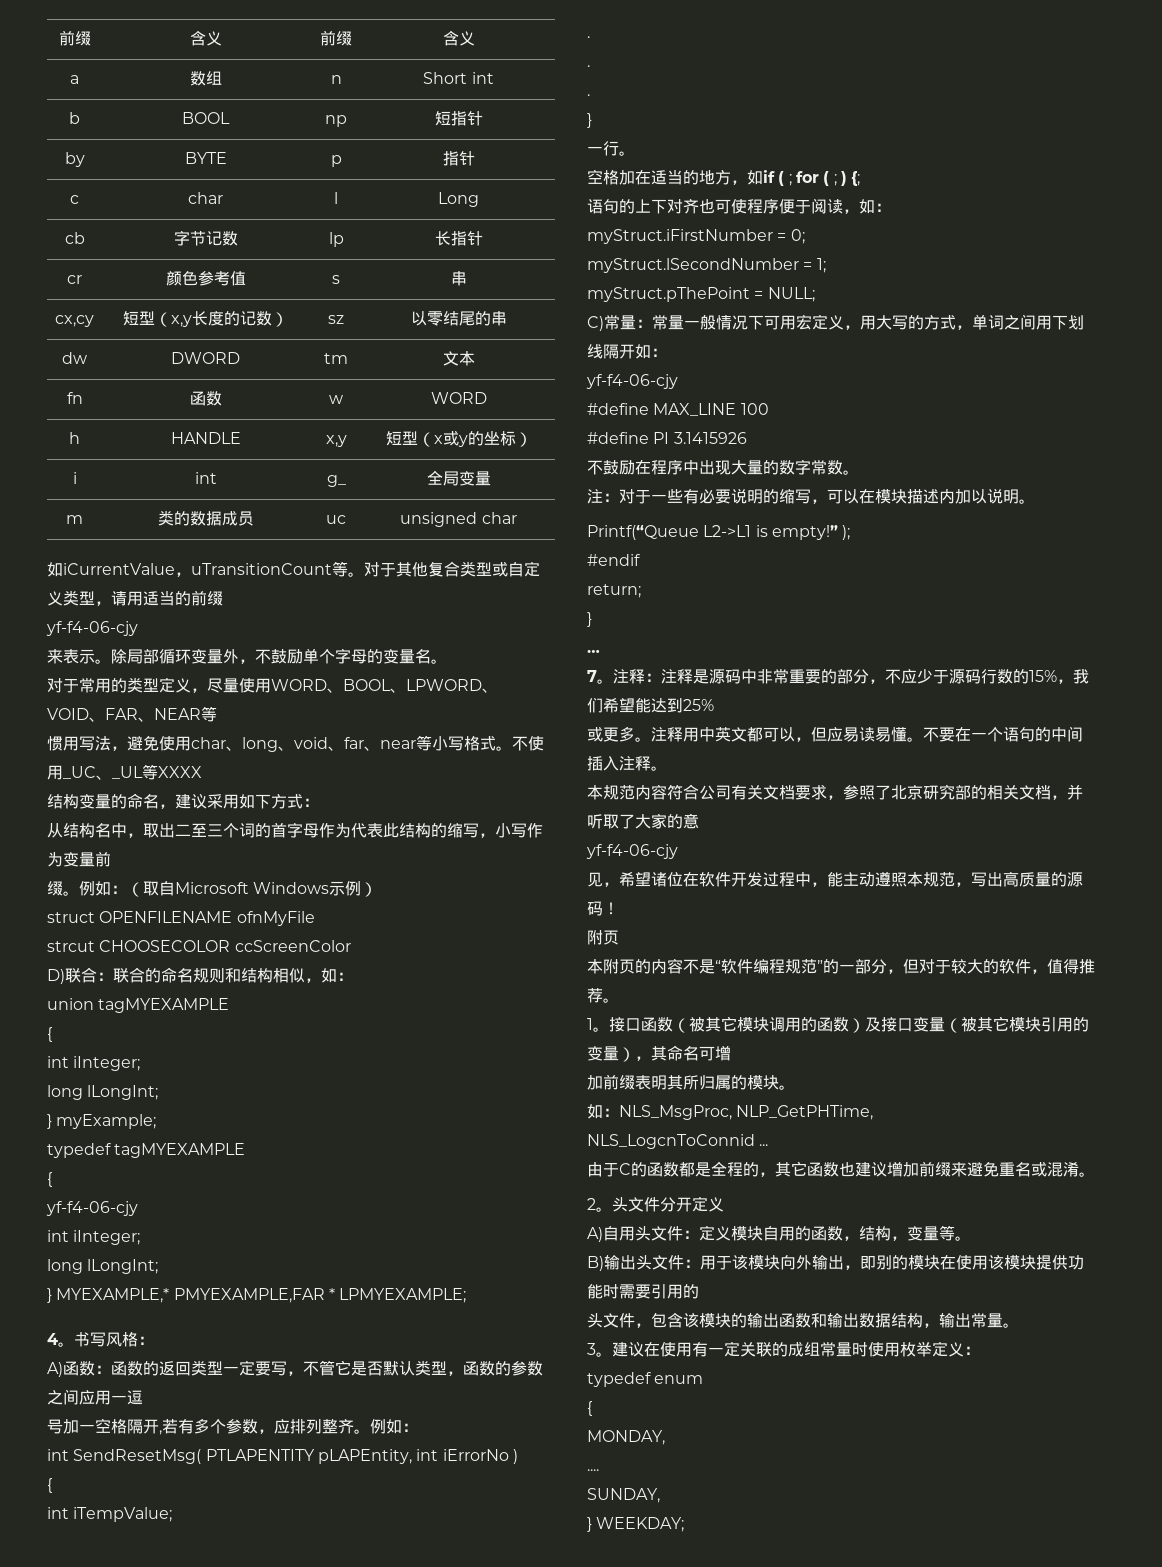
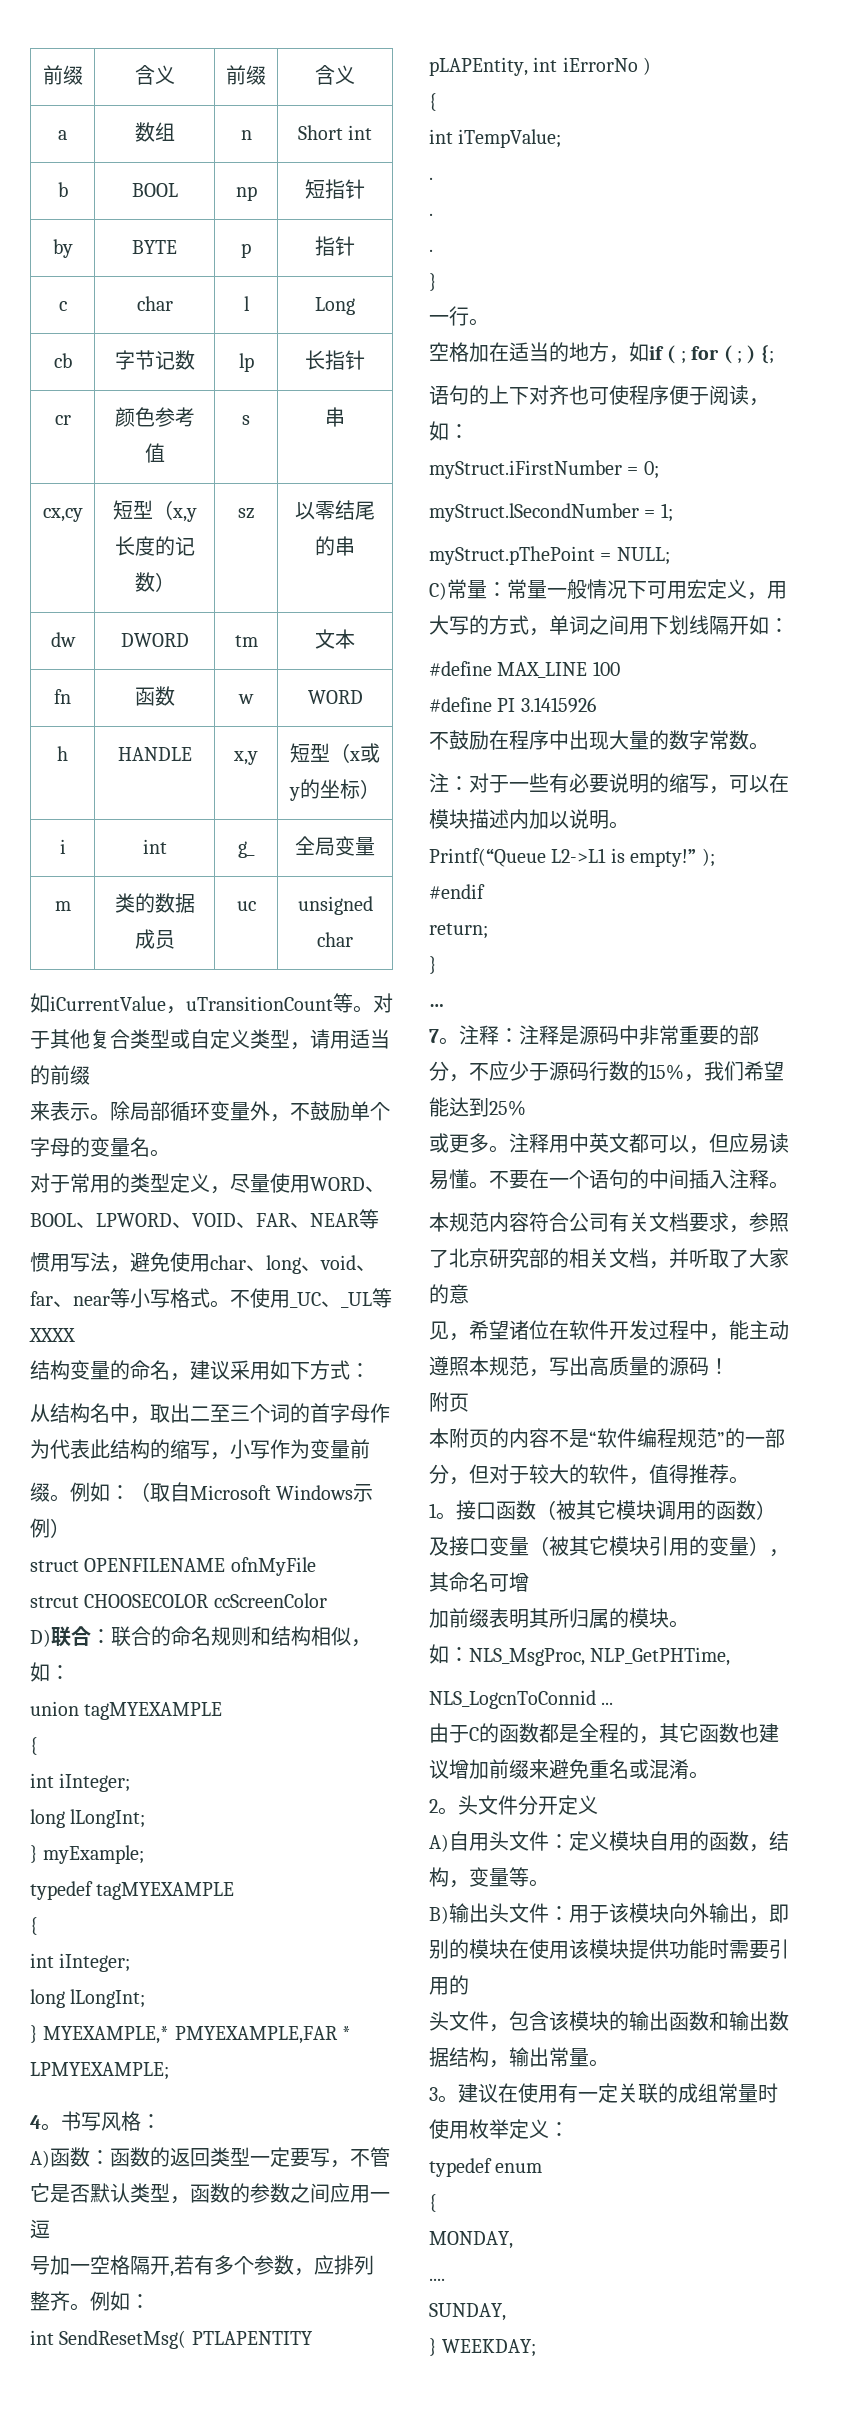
[46,621,138,636] // yf-f4-06-cjy -> (90, 1075) none
[46,1201,138,1216] // yf-f4-06-cjy -> (38, 1926) none
[586,374,678,389] // yf-f4-06-cjy -> (789, 625) none
[586,844,678,859] // yf-f4-06-cjy -> (469, 1294) none

